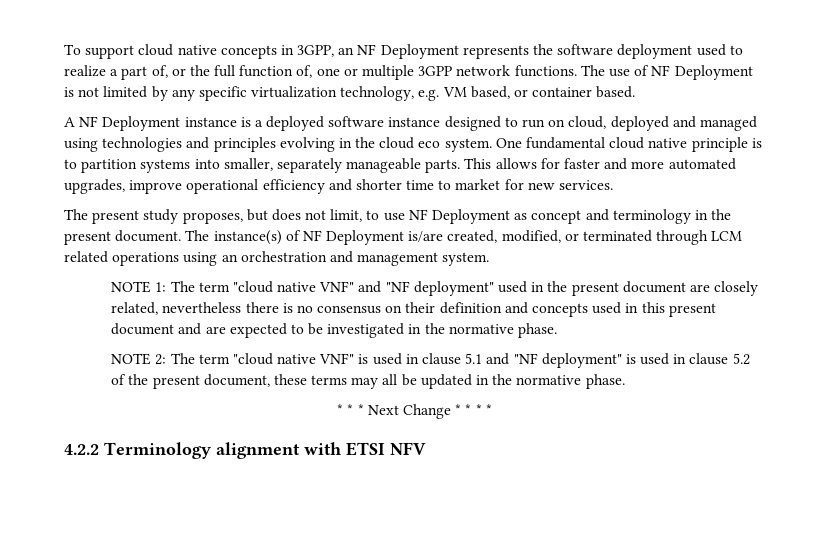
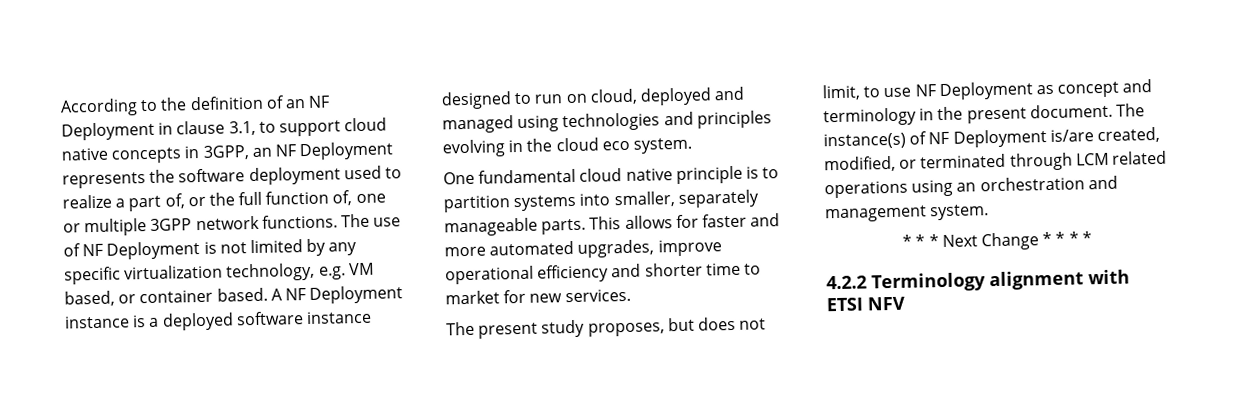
[64,44,81,55] To -> [60,95,331,117] [61,120,276,141] According to the definition of an NF Deployment in clause 3.1, to
(636, 92) // -> (268, 294) none
(492, 145) none -> (692, 145) //
[111,281,759,296] [111,302,716,317] [111,323,557,338] [111,353,750,368] [111,374,625,389] // NOTE 1: The term "cloud native VNF" and "NF deployment" used in the present document are closely related, nevertheless there is no consensus on their definition and concepts used in this present document and are expected to be investigated in the normative phase. // NOTE 2: The term "cloud native VNF" is used in clause 5.1 and "NF deployment" is used in clause 5.2 of the present document, these terms may all be updated in the normative phase. -> (990, 212) none

